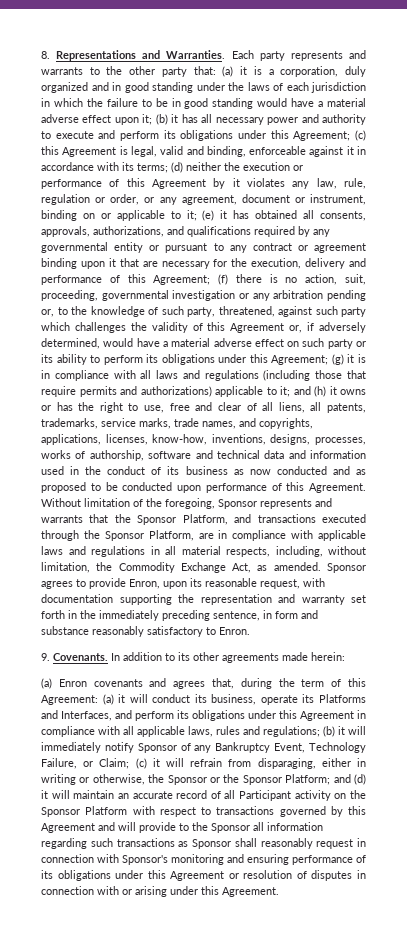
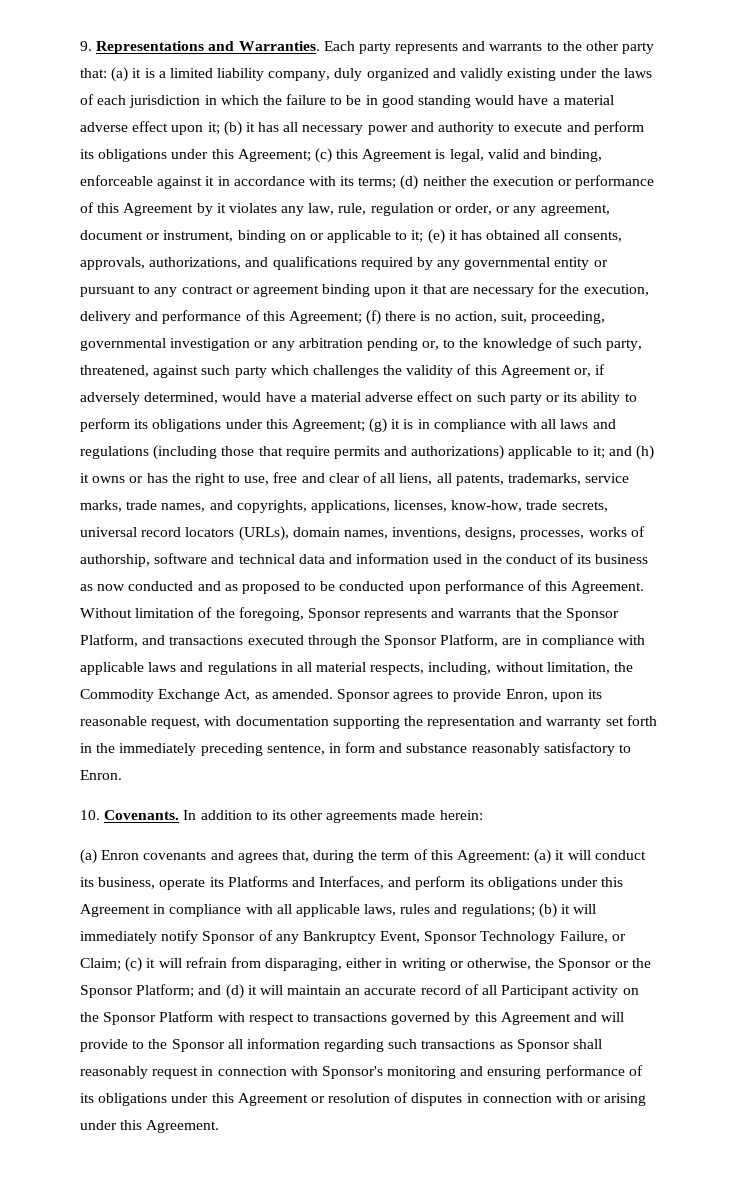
[41,51,50,59] 8. -> [80,41,92,51] 9.
[280,66,366,77] [41,82,193,93] corporation, duly organized and in good standing -> [169,68,557,81] limited liability company, duly organized and validly existing
(208, 439) none -> [526,500,608,512] [80,526,388,541] trade secrets, universal record locators (URLs), domain names,
[41,653,50,661] 9. -> [80,810,100,820] 10.
(306, 748) none -> [424,931,478,944] Sponsor

